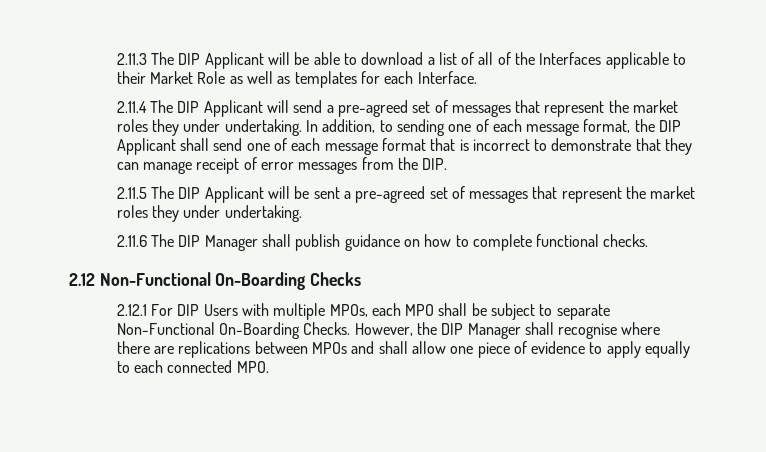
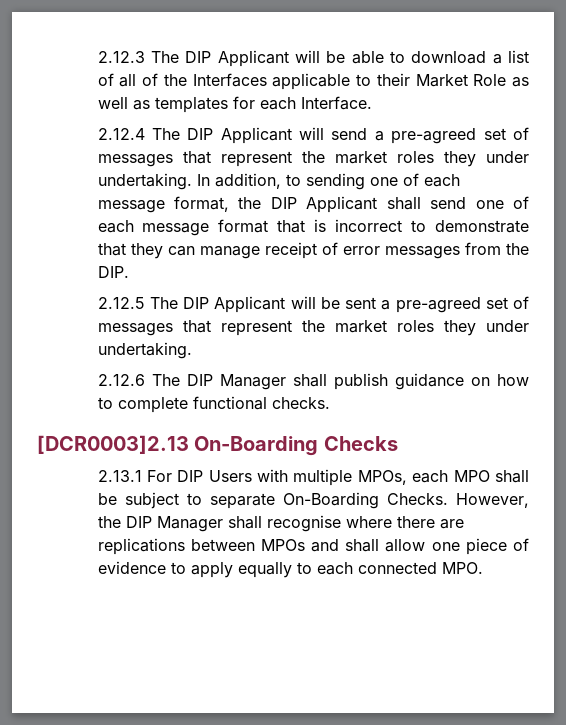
[116,53,147,65] 2.11.3 -> [97,51,145,63] 2.12.3
[116,101,147,113] 2.11.4 -> [97,128,145,140] 2.12.4
[116,187,147,199] 2.11.5 -> [97,297,145,309] 2.12.5
[116,235,147,247] 2.11.6 -> [97,374,145,386] 2.12.6
[69,272,211,286] 2.12 Non-Functional -> [37,435,189,454] [DCR0003]2.13
[116,304,147,316] 2.12.1 -> [97,470,142,482] 2.13.1
[116,322,215,335] Non-Functional -> (275, 501) none

